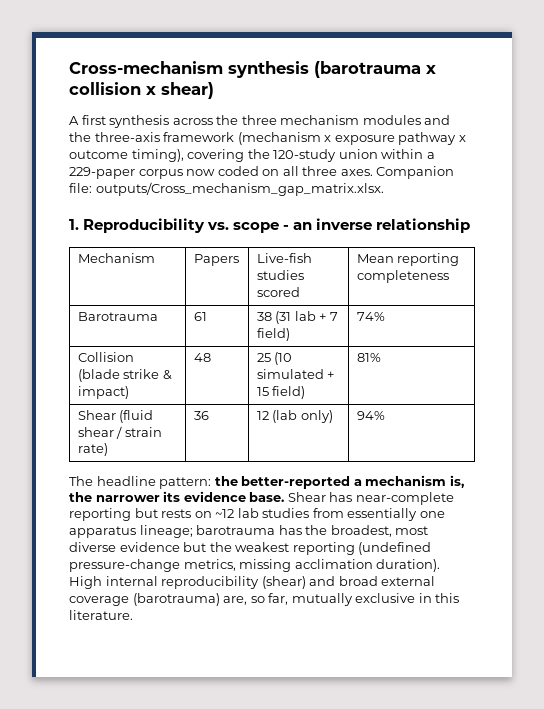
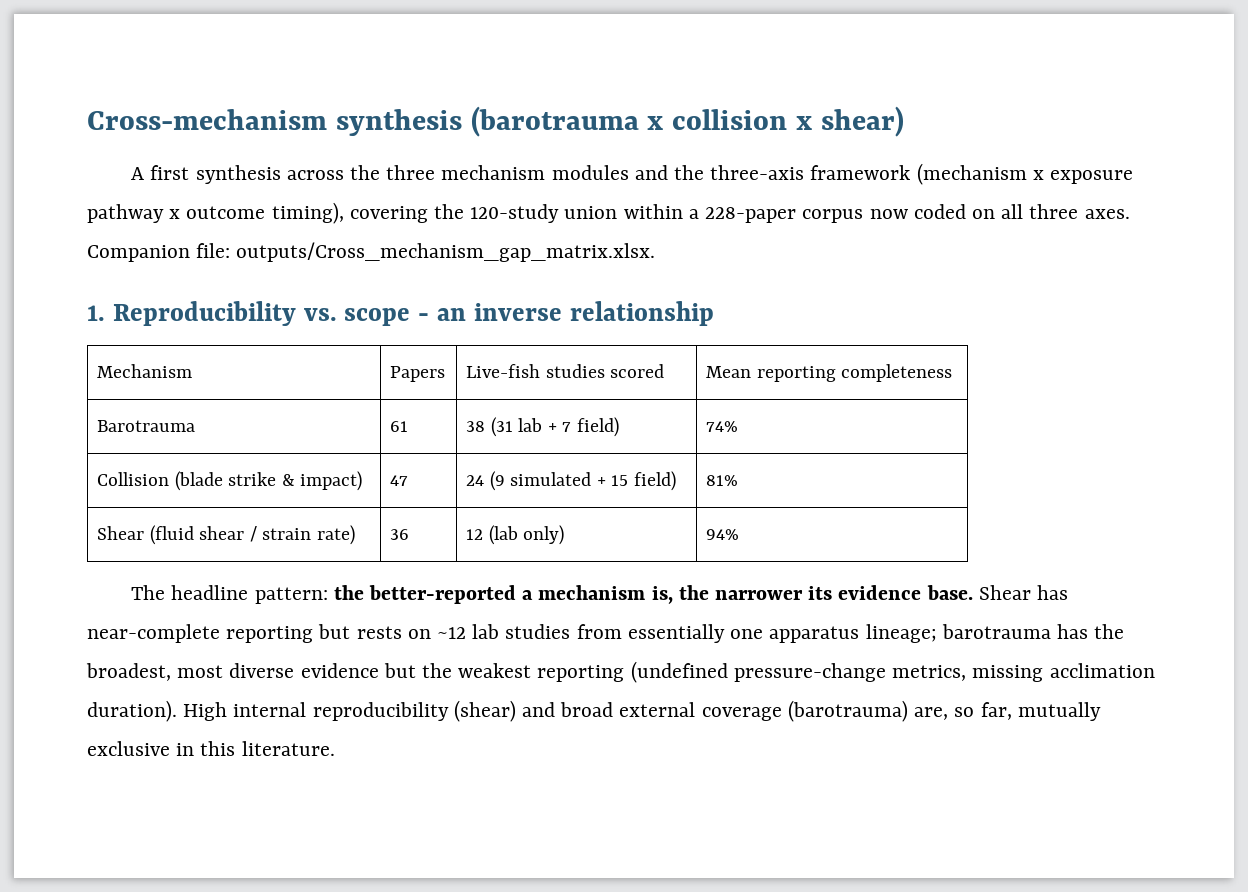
[69,167,135,179] 229-paper -> [705,207,797,223] 228-paper
[193,353,211,362] [256,352,293,365] 48 | 25 (10 -> [390,475,409,486] [466,471,505,491] 47 | 24 (9

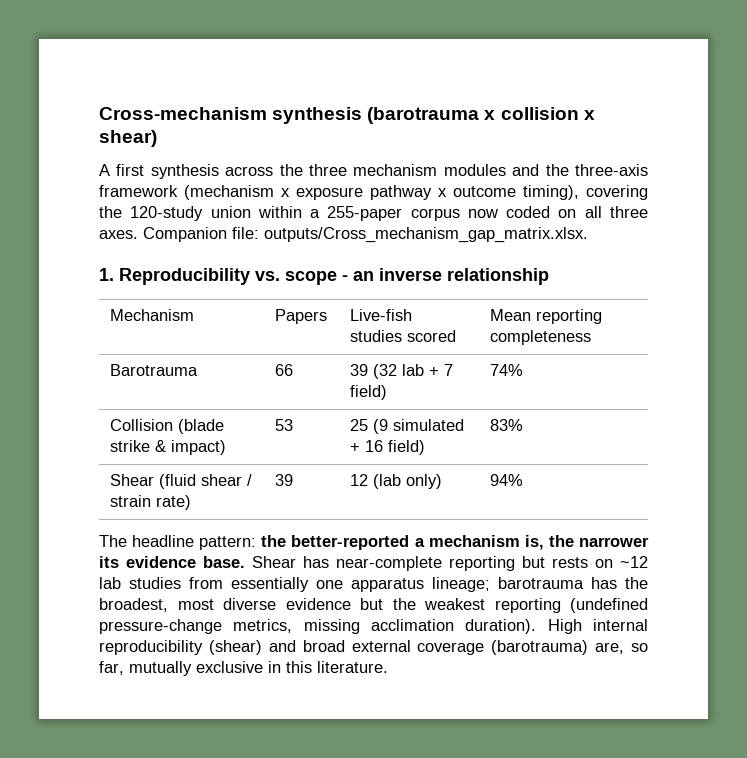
[705,207,797,223] 228-paper -> [327,206,403,221] 255-paper
[390,421,409,432] [466,417,513,437] 61 | 38 (31 -> [275,364,294,376] [350,364,398,379] 66 | 39 (32
[390,475,409,486] [466,475,485,486] 47 | 24 -> [275,419,294,431] [350,419,369,431] 53 | 25
[611,471,676,491] [706,475,739,486] 15 field) | 81% -> [365,440,426,455] [490,419,524,431] 16 field) | 83%
[390,529,410,540] 36 -> [275,474,294,486] 39

